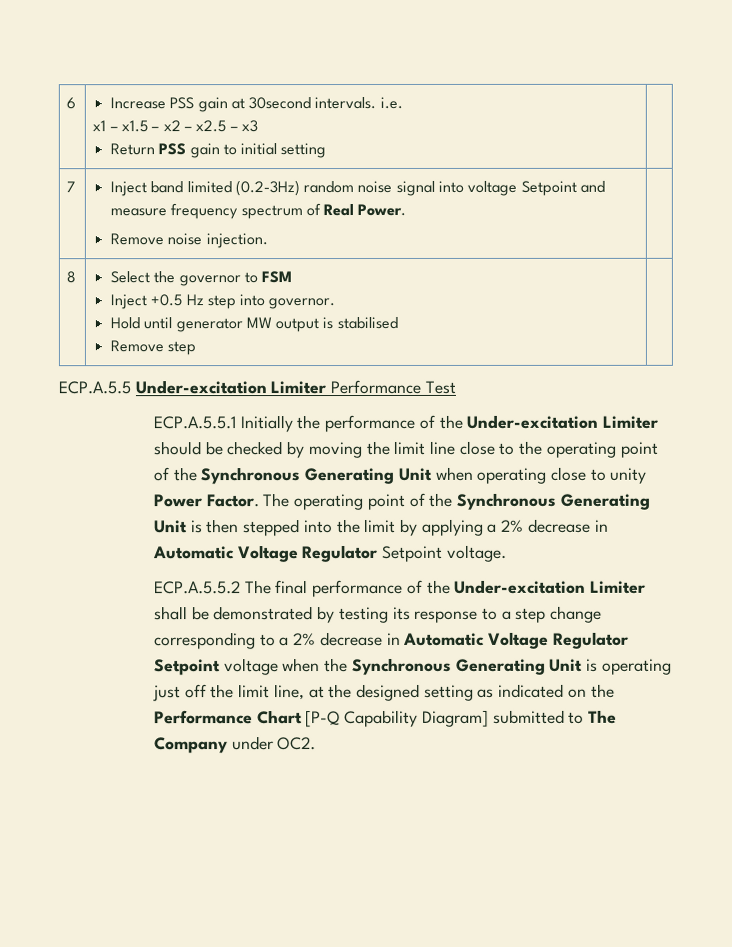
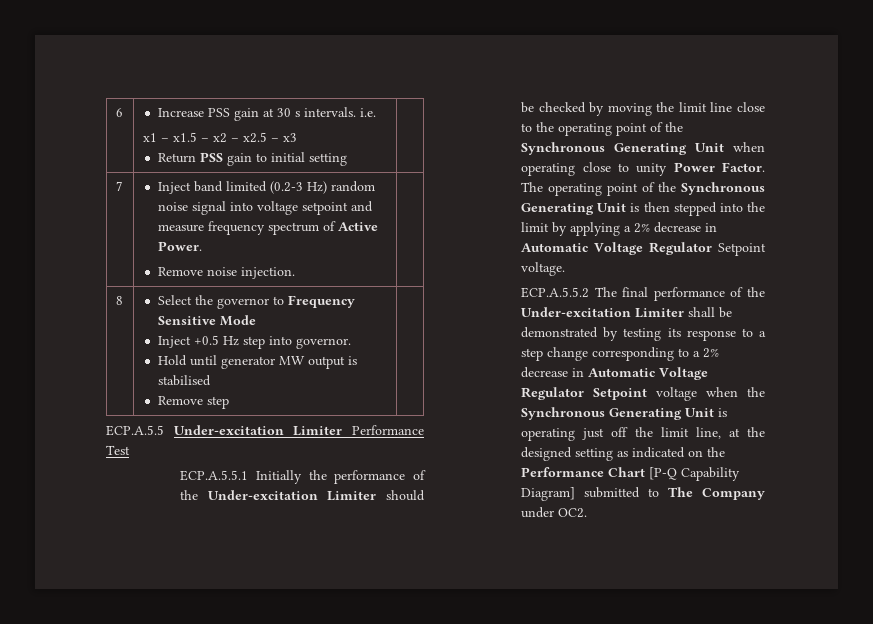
[248,97,312,110] 30second -> [276,108,300,117] 30 s
[234,180,300,197] (0.2-3Hz) -> [269,181,327,194] (0.2-3 Hz)
[520,180,577,196] Setpoint -> [301,202,348,215] setpoint
[323,204,355,217] Real -> [337,222,378,231] Active
[261,271,293,284] FSM -> [287,295,355,308] [157,315,256,326] Frequency Sensitive Mode

